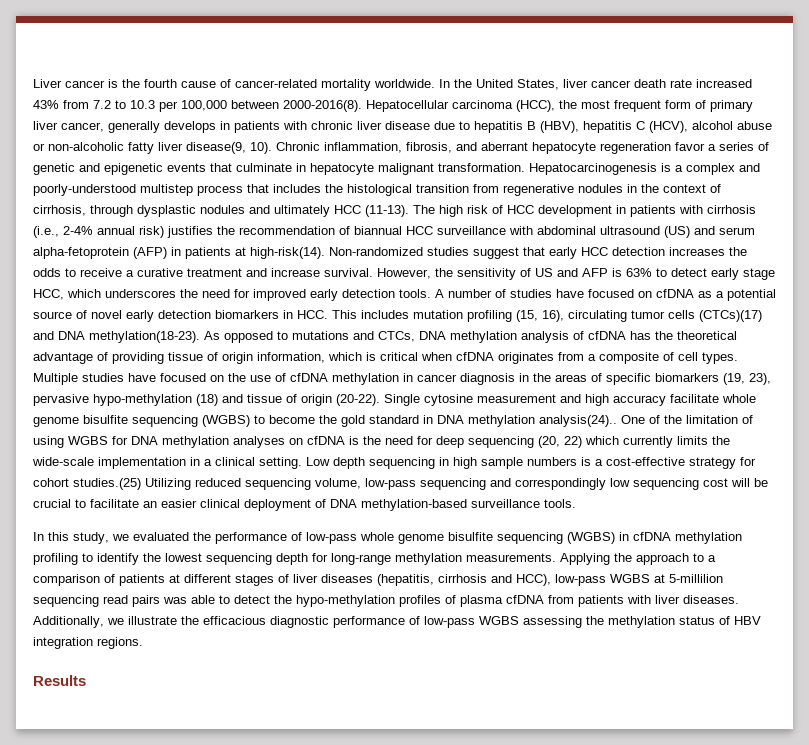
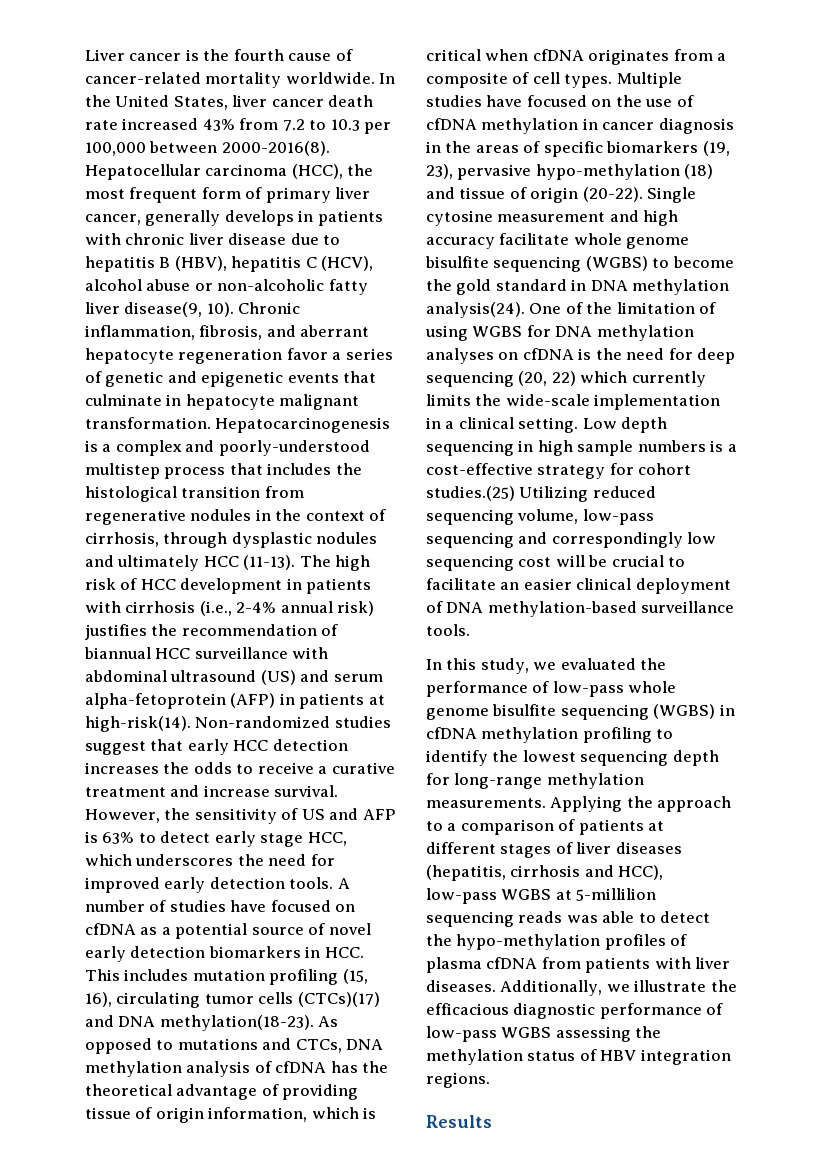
[539,415,617,427] analysis(24).. -> [426,302,525,318] analysis(24).
[103,595,160,607] read pairs -> [518,911,563,923] reads

